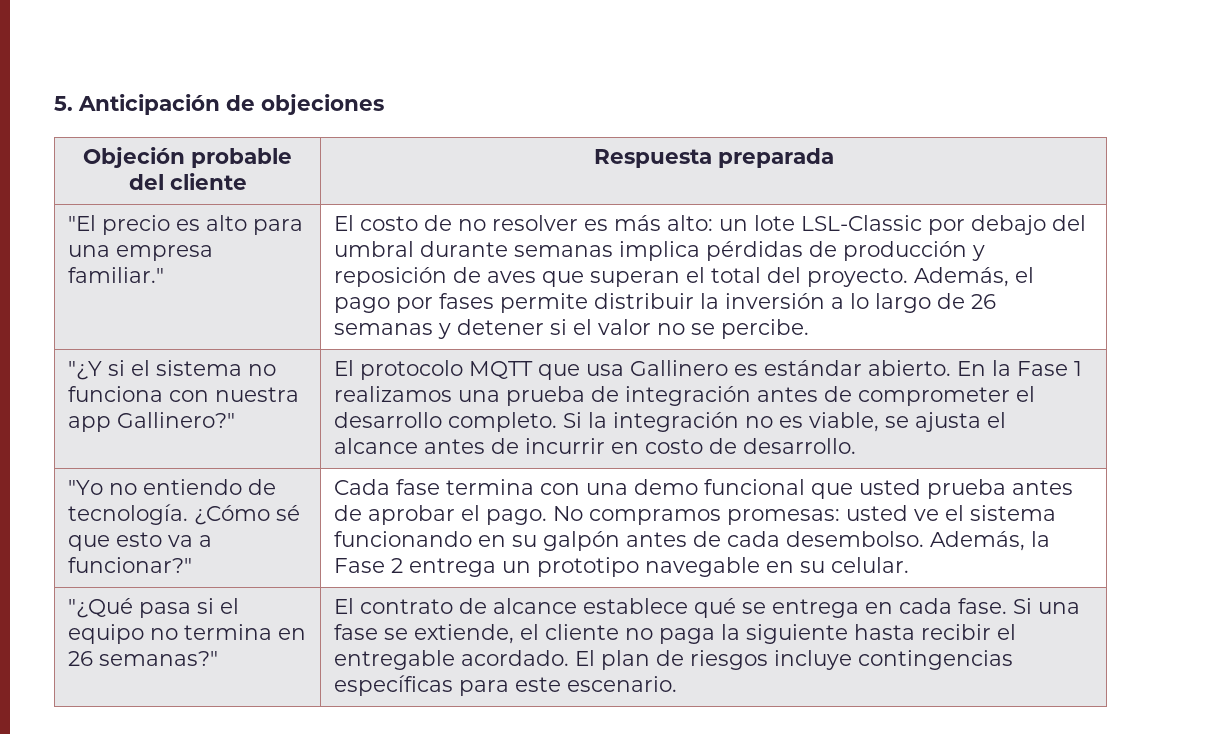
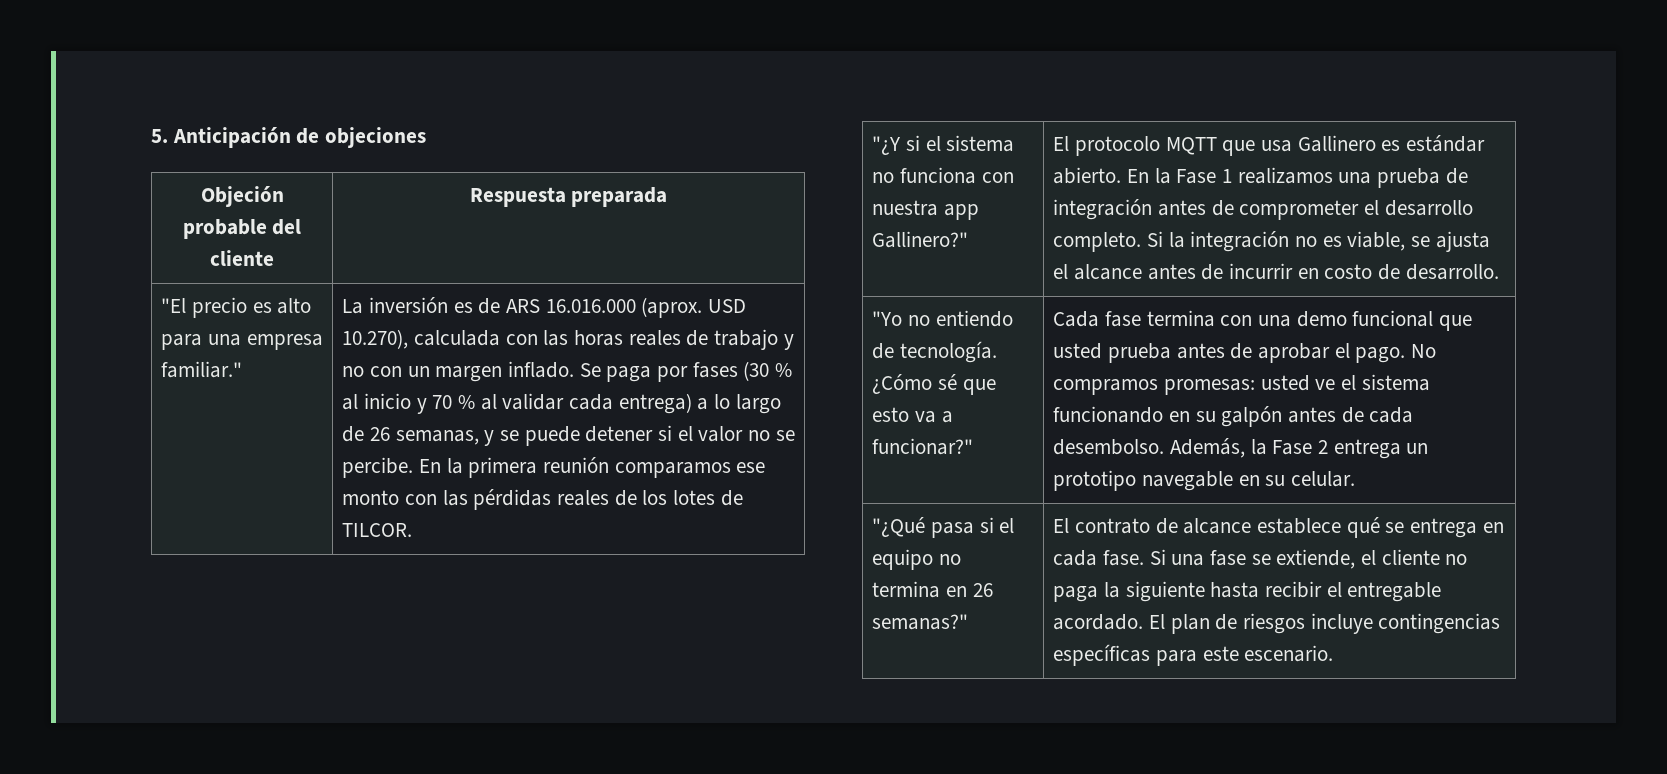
[333,215,1086,235] [333,241,985,261] [333,267,1034,287] [333,293,825,313] El costo de no resolver es más alto: un lote LSL-Classic por debajo del umbral durante semanas implica pérdidas de producción y reposición de aves que superan el total del proyecto. Además, el pago por fases permite distribuir la inversión -> [342,297,747,318] [342,329,794,350] [342,361,793,382] [342,393,692,414] La inversión es de ARS 16.016.000 (aprox. USD 10.270), calculada con las horas reales de trabajo y no con un margen inflado. Se paga por fases (30 % al inicio y 70 % al validar cada entrega)
[333,323,451,339] semanas y -> [395,426,580,446] semanas, y se puede
(809, 329) none -> [418,457,766,478] [342,489,743,510] [342,523,413,537] En la primera reunión comparamos ese monto con las pérdidas reales de los lotes de TILCOR.

